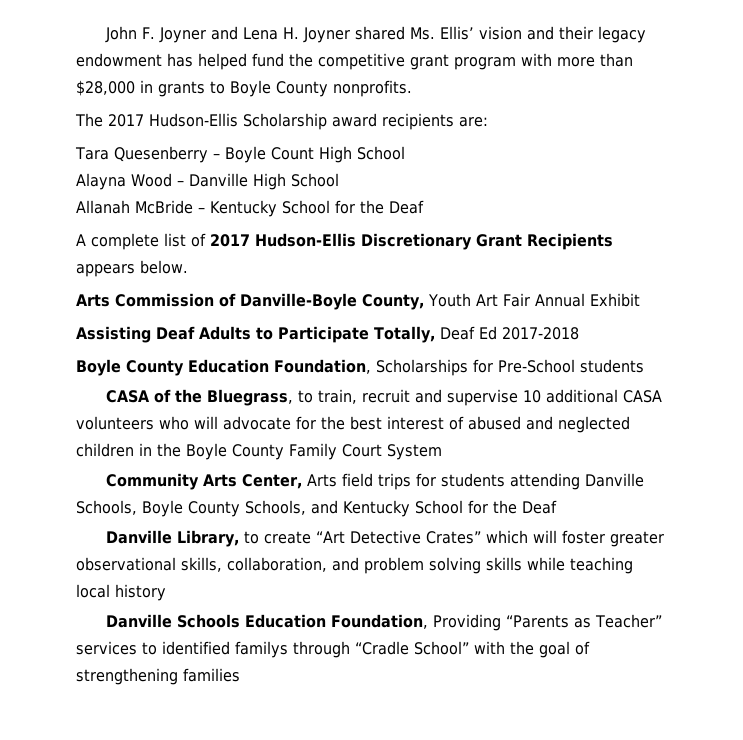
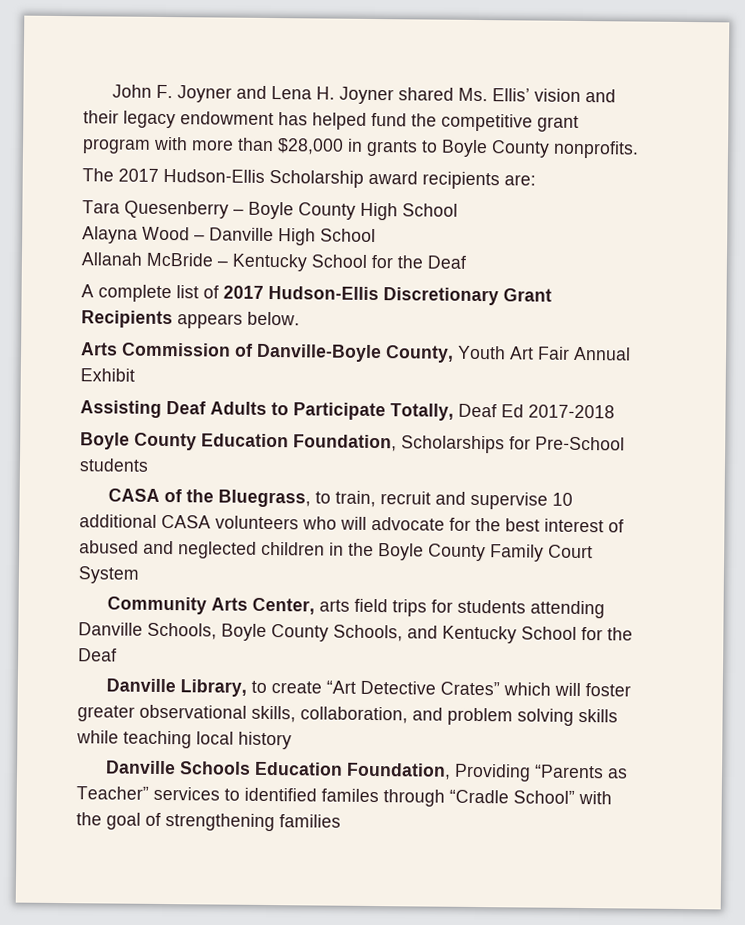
[270,147,314,160] Count -> [298,202,356,220] County
[307,474,338,487] Arts -> [318,599,350,612] arts
[235,641,288,658] familys -> [321,788,379,803] familes

